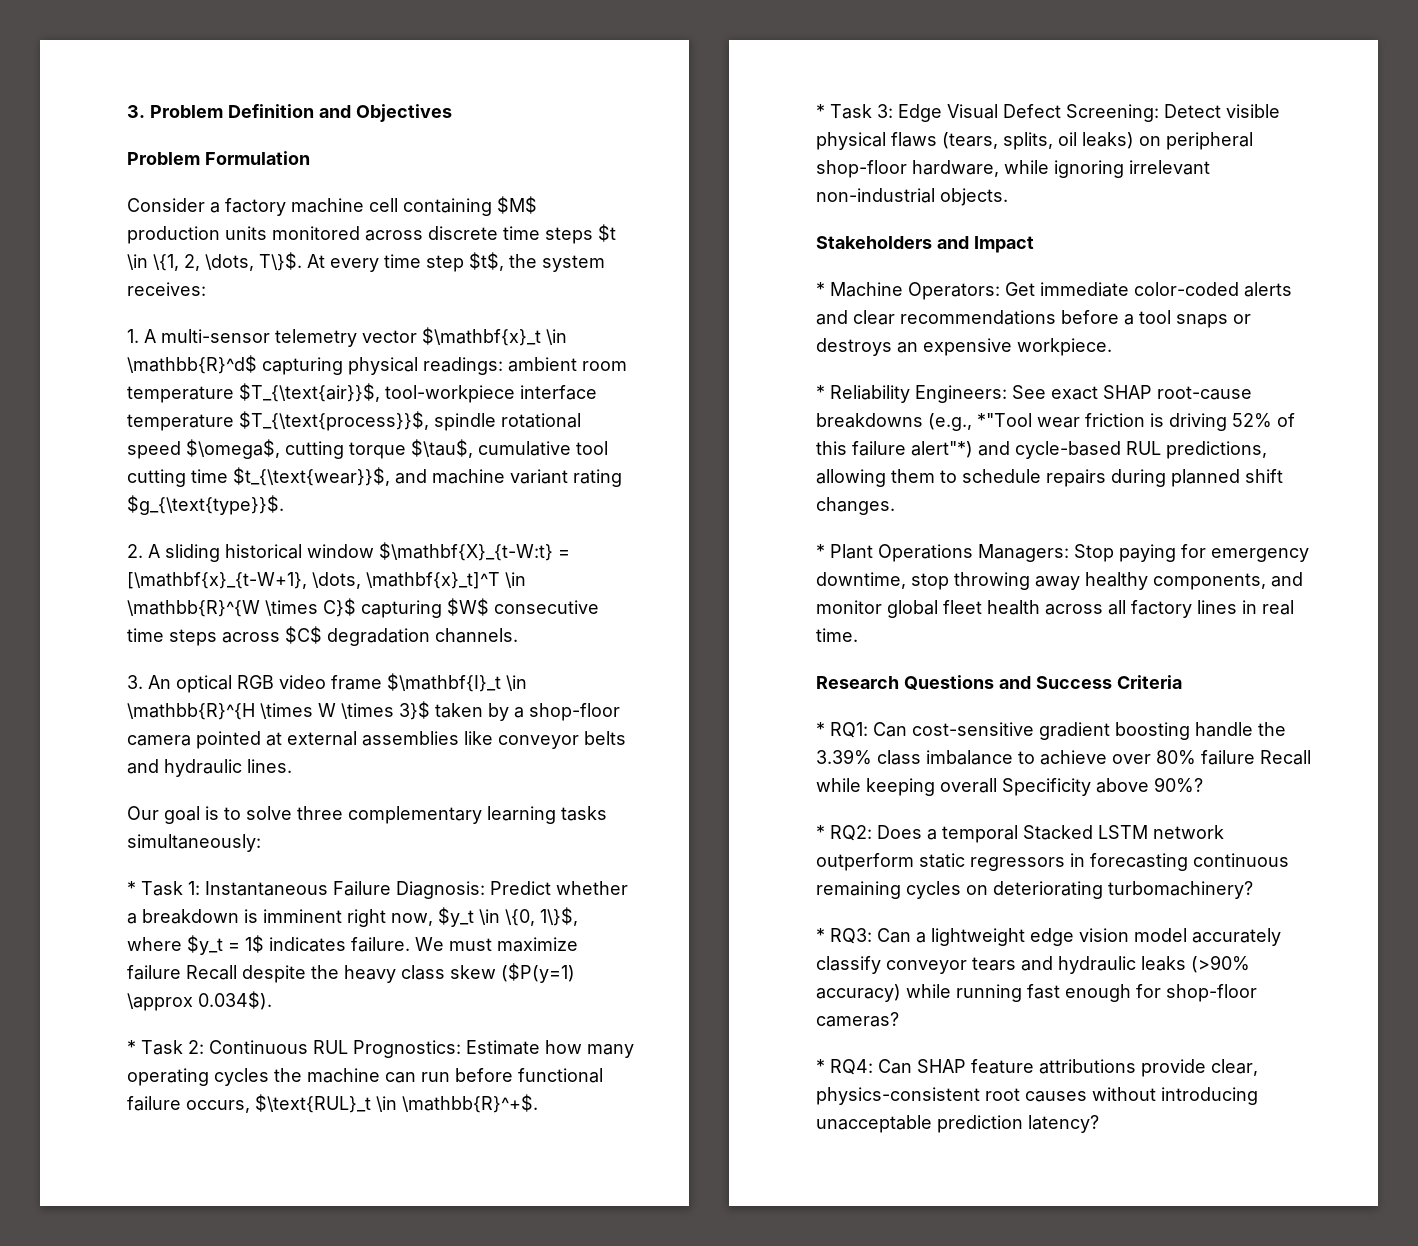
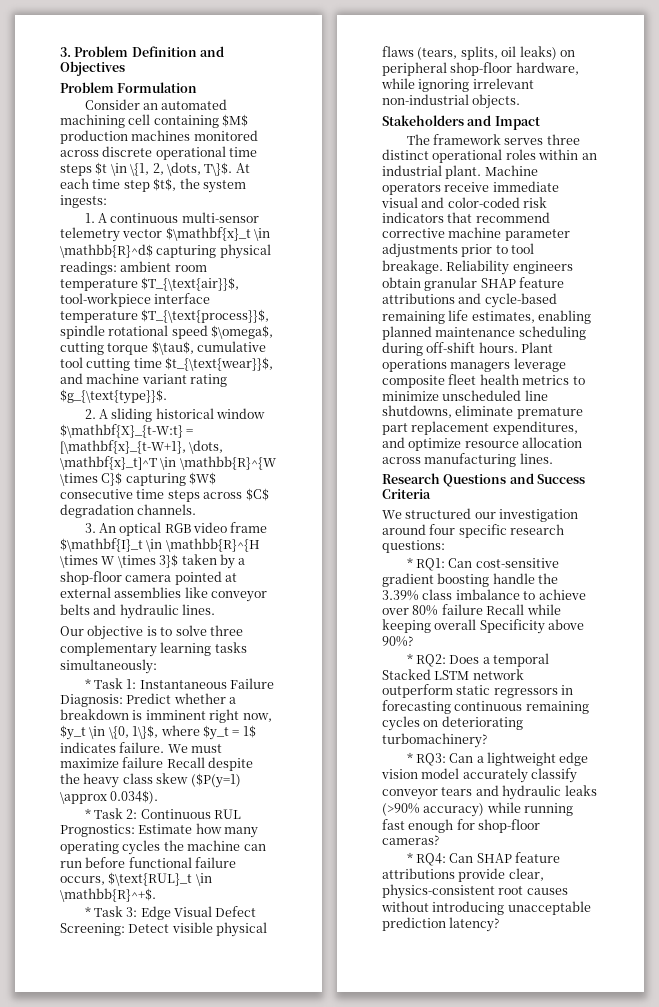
[210,198,364,216] a factory machine -> [142,99,228,110] [60,114,125,128] an automated machining
[225,226,267,240] units -> [131,130,191,141] machines
(498, 233) none -> [155,146,226,160] operational
[330,258,379,272] every -> [60,178,89,189] each
[127,282,206,296] receives: -> [60,195,107,208] ingests:
(156, 336) none -> [110,213,179,223] continuous
[164,806,200,824] goal -> [87,625,144,640] objective
[816,282,1292,300] [816,310,1251,328] [816,338,1112,356] [816,385,1252,403] [816,413,1295,431] [816,441,1267,459] [816,469,1283,487] [816,497,895,515] [816,544,1309,562] [816,572,1303,590] [816,600,1294,618] [816,628,858,642] * Machine Operators: Get immediate color-coded alerts and clear recommendations before a tool snaps or destroys an expensive workpiece. // * Reliability Engineers: See exact SHAP root-cause breakdowns (e.g., *"Tool wear friction is driving 52% of this failure alert"*) and cycle-based RUL predictions, allowing them to schedule repairs during planned shift changes. // * Plant Operations Managers: Stop paying for emergency downtime, stop throwing away healthy components, and monitor global fleet health across all factory lines in real time. -> [406,134,580,145] [382,149,597,163] [382,165,538,179] [382,181,559,195] [381,197,548,208] [382,212,550,223] [382,227,570,241] [382,243,535,258] [382,260,573,275] [382,277,565,291] [382,293,557,308] [382,310,592,324] [382,326,586,340] [382,342,554,356] [382,358,566,372] [382,374,585,388] [382,390,548,401] [382,405,583,419] [382,421,578,435] [382,437,583,451] [382,453,553,467] The framework serves three distinct operational roles within an industrial plant. Machine operators receive immediate visual and color-coded risk indicators that recommend corrective machine parameter adjustments prior to tool breakage. Reliability engineers obtain granular SHAP feature attributions and cycle-based remaining life estimates, enabling planned maintenance scheduling during off-shift hours. Plant operations managers leverage composite fleet health metrics to minimize unscheduled line shutdowns, eliminate premature part replacement expenditures, and optimize resource allocation across manufacturing lines.
(1182, 682) none -> [382,508,579,522] [382,524,565,538] [382,540,445,553] // We structured our investigation around four specific research questions:

